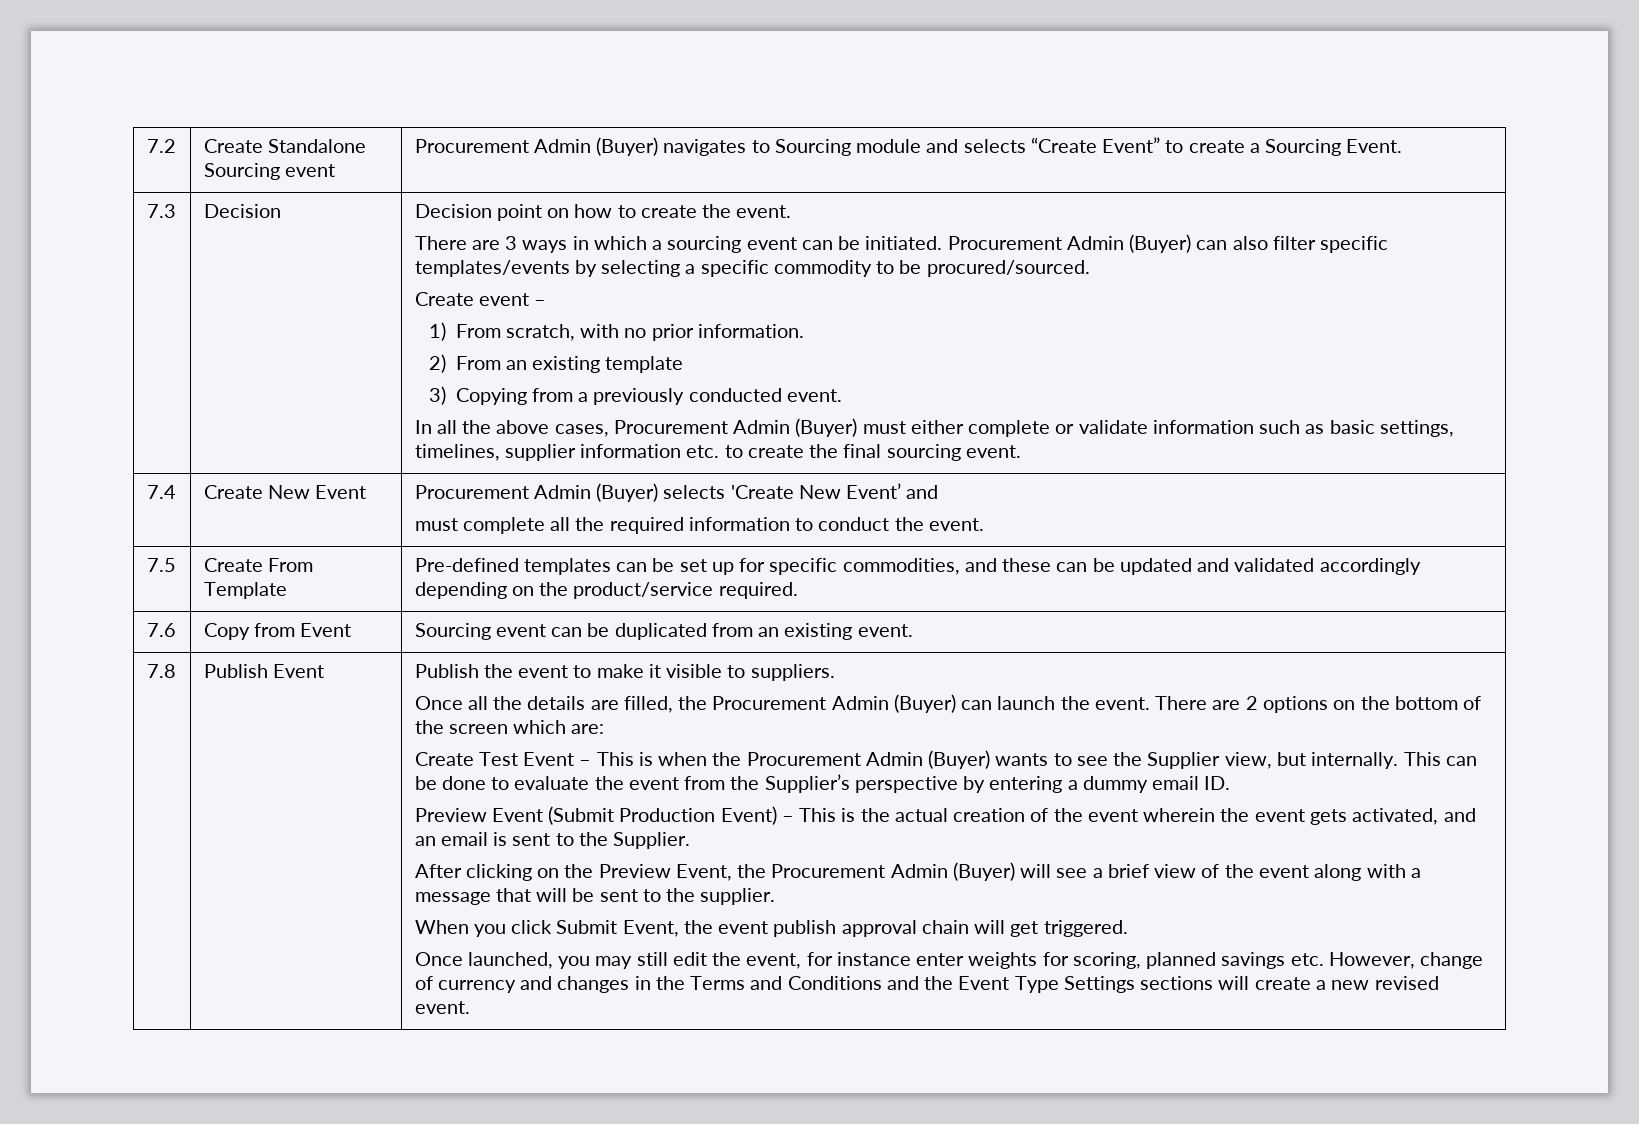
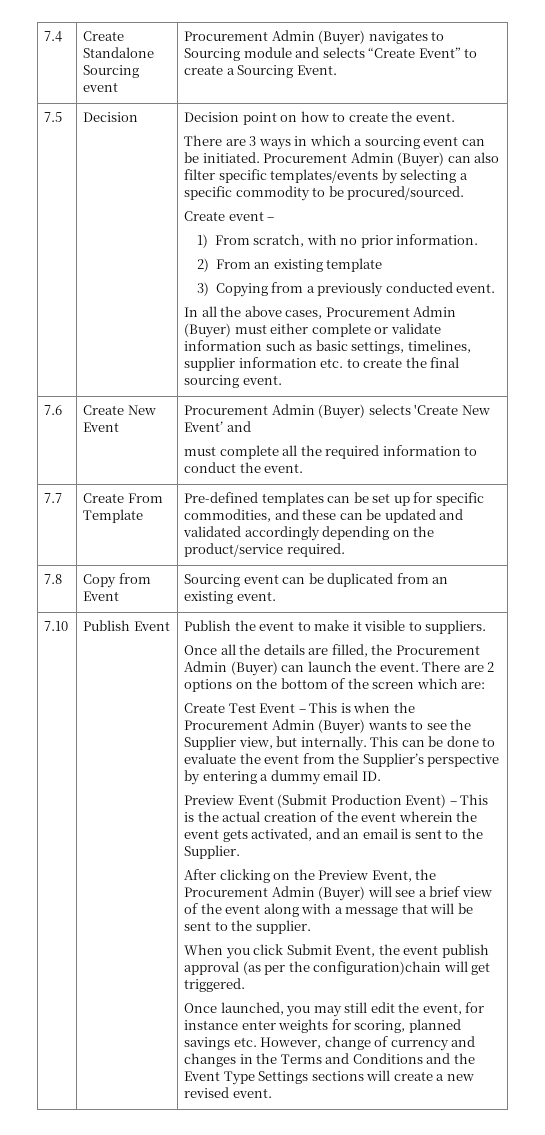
[146,139,176,153] 7.2 -> [44,31,63,42] 7.4
[146,204,176,218] 7.3 -> [44,112,63,122] 7.5
[146,485,176,499] 7.4 -> [44,405,63,415] 7.6
[146,558,176,572] 7.5 -> [44,493,63,503] 7.7
[146,623,176,637] 7.6 -> [44,574,63,584] 7.8
[146,664,176,678] 7.8 -> [44,621,69,631] 7.10
[921,920,969,934] chain -> [242,961,442,975] (as per the configuration)chain

